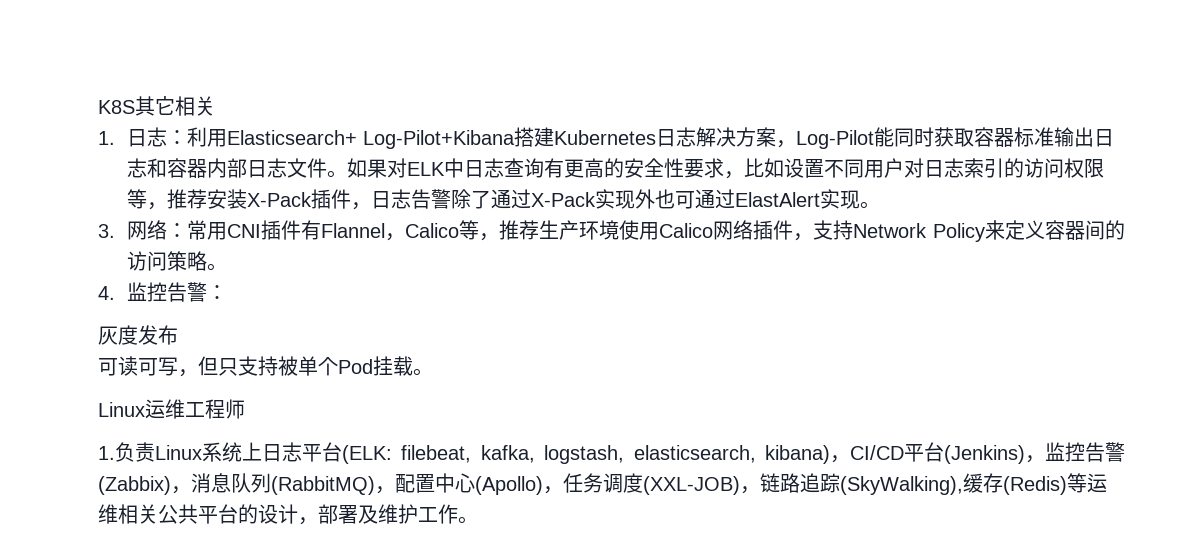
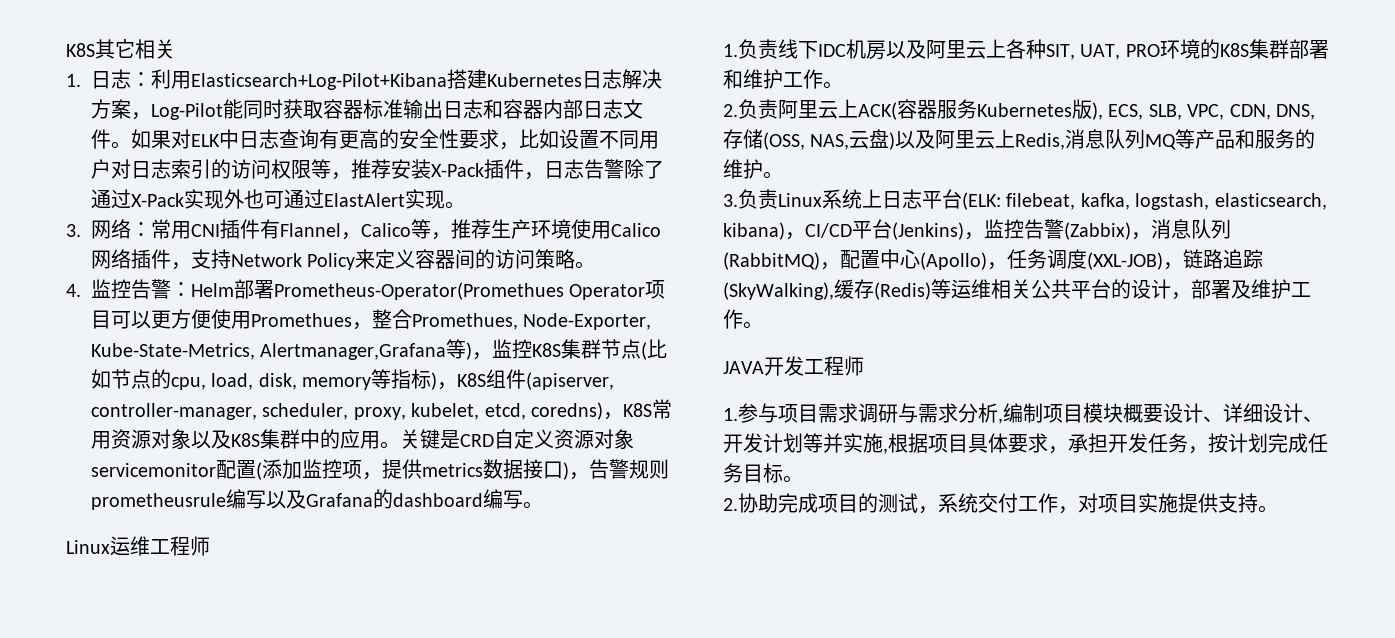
[226,130,515,149] Elasticsearch+ Log-Pilot+Kibana -> [191,73,447,90] Elasticsearch+Log-Pilot+Kibana
[98,325,178,345] [98,356,413,377] // 灰度发布 // 可读可写，但只支持被单个Pod挂载 -> [191,279,666,300] [91,309,652,330] [91,339,668,360] [91,369,615,390] [91,399,672,420] [91,429,634,449] [91,459,669,480] [91,489,523,510] Helm部署Prometheus-Operator(Promethues Operator项目可以更方便使用Promethues，整合Promethues, Node-Exporter, Kube-State-Metrics, Alertmanager,Grafana等)，监控K8S集群节点(比如节点的cpu, load, disk, memory等指标)，K8S组件(apiserver, controller-manager, scheduler, proxy, kubelet, etcd, coredns)，K8S常用资源对象以及K8S集群中的应用。关键是CRD自定义资源对象servicemonitor配置(添加监控项，提供metrics数据接口)，告警规则prometheusrule编写以及Grafana的dashboard编写
(155, 452) none -> [778,39,1329,60] [723,69,843,89] [723,99,1315,120] [723,129,1316,150] [723,159,783,179] [723,189,778,209] 线下IDC机房以及阿里云上各种SIT, UAT, PRO环境的K8S集群部署和维护工作。 // 2.负责阿里云上ACK(容器服务Kubernetes版), ECS, SLB, VPC, CDN, DNS,存储(OSS, NAS,云盘)以及阿里云上Redis,消息队列MQ等产品和服务的维护。 // 3.负责
(478, 520) none -> [723,356,864,376] [723,403,1323,424] [723,433,1328,454] [723,463,803,483] [723,493,1278,514] // JAVA开发工程师 // 1.参与项目需求调研与需求分析,编制项目模块概要设计、详细设计、开发计划等并实施,根据项目具体要求，承担开发任务，按计划完成任务目标。 // 2.协助完成项目的测试，系统交付工作，对项目实施提供支持。

